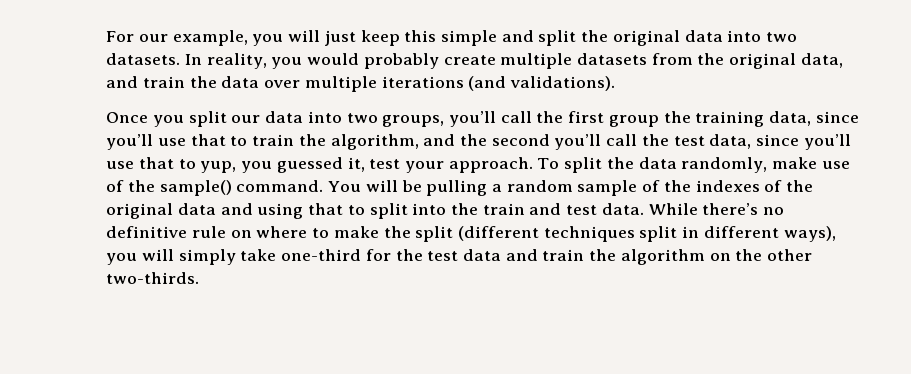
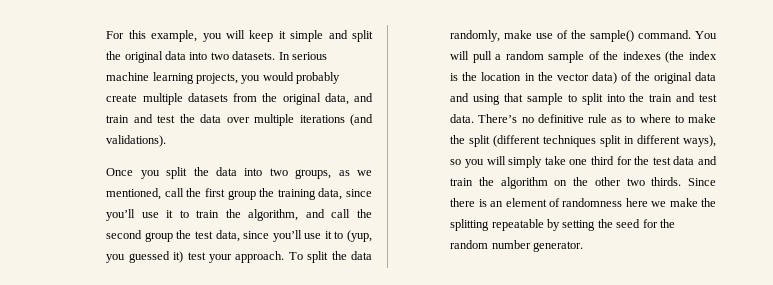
[138,34,168,42] our -> [128,30,146,39] this
[324,30,437,46] just keep this -> [249,30,286,42] keep it
[206,53,267,69] reality, -> [291,52,327,60] [106,72,239,84] serious machine learning projects,
(185, 82) none -> [133,114,176,123] and test
[231,115,261,123] our -> [193,167,209,176] the
[448,111,496,127] you’ll -> [338,170,372,176] [106,188,162,200] as we mentioned,
[190,134,226,146] that -> [166,210,174,218] it
(456, 140) none -> [331,209,351,218] call
[554,134,638,150] you’ll call -> [144,232,173,242] group
[138,157,237,173] that to yup, -> [324,230,373,242] it to (yup,
[347,157,365,172] it, -> [173,251,184,263] it)
[401,180,488,196] be pulling -> [472,51,492,63] pull
(760, 186) none -> [665,51,717,63] [450,72,617,84] (the index is the location in the vector data)
(344, 209) none -> [526,93,563,105] sample
[648,203,759,215] While there’s -> [478,114,518,123] There’s
[230,230,252,238] on -> [611,115,636,123] as to
(836, 234) none -> [450,159,462,165] so
[281,249,362,261] one-third -> [569,156,614,165] one third
[106,272,200,284] two-thirds. -> [626,177,716,186] [450,198,716,207] [450,219,675,231] [450,240,584,252] two thirds. Since there is an element of randomness here we make the splitting repeatable by setting the seed for the random number generator.

